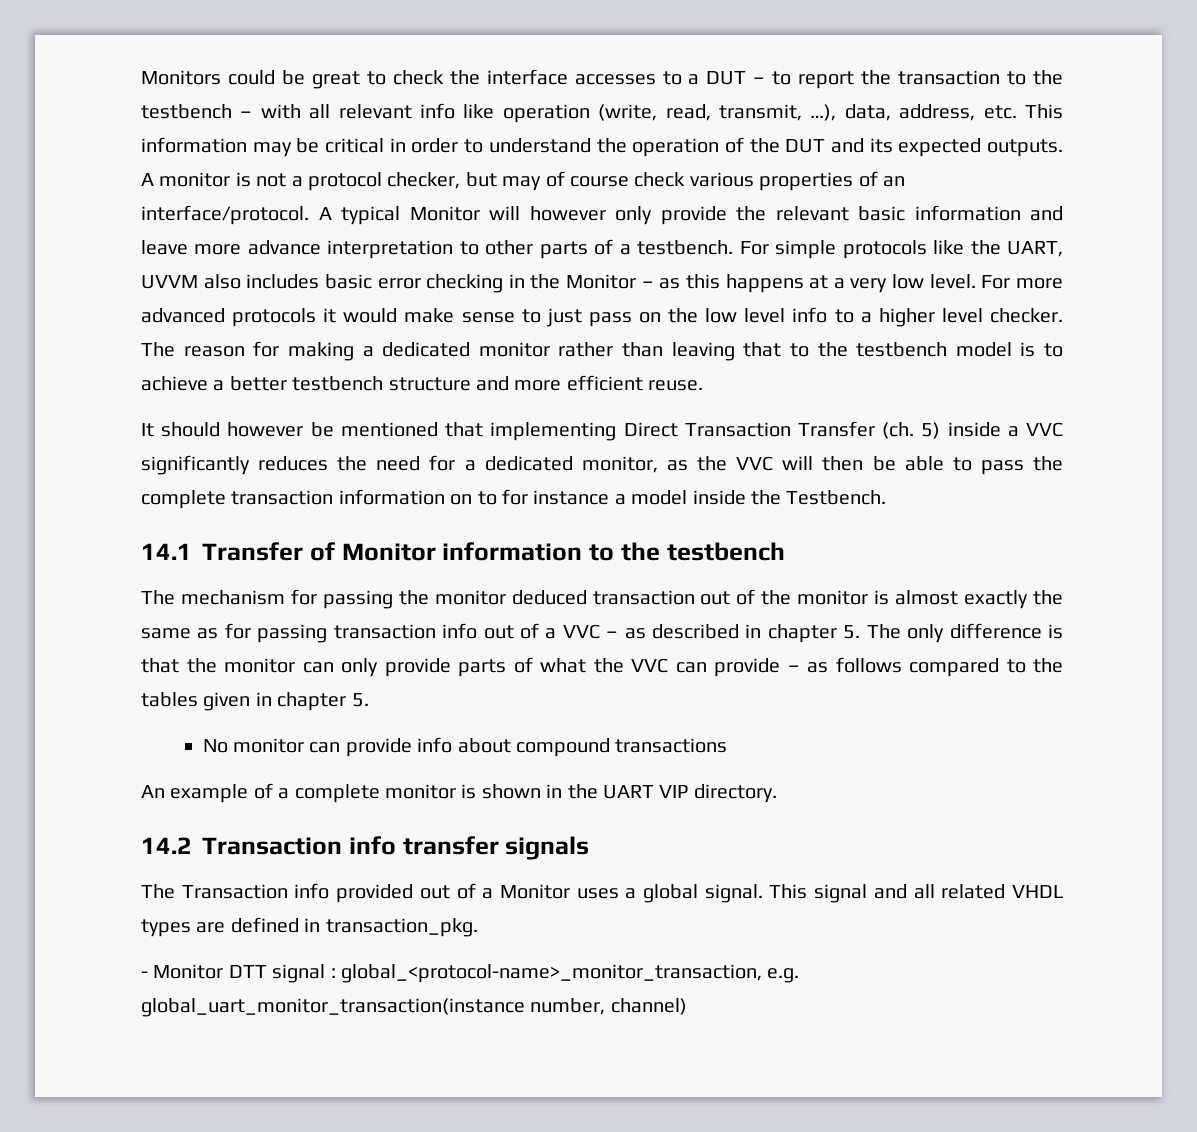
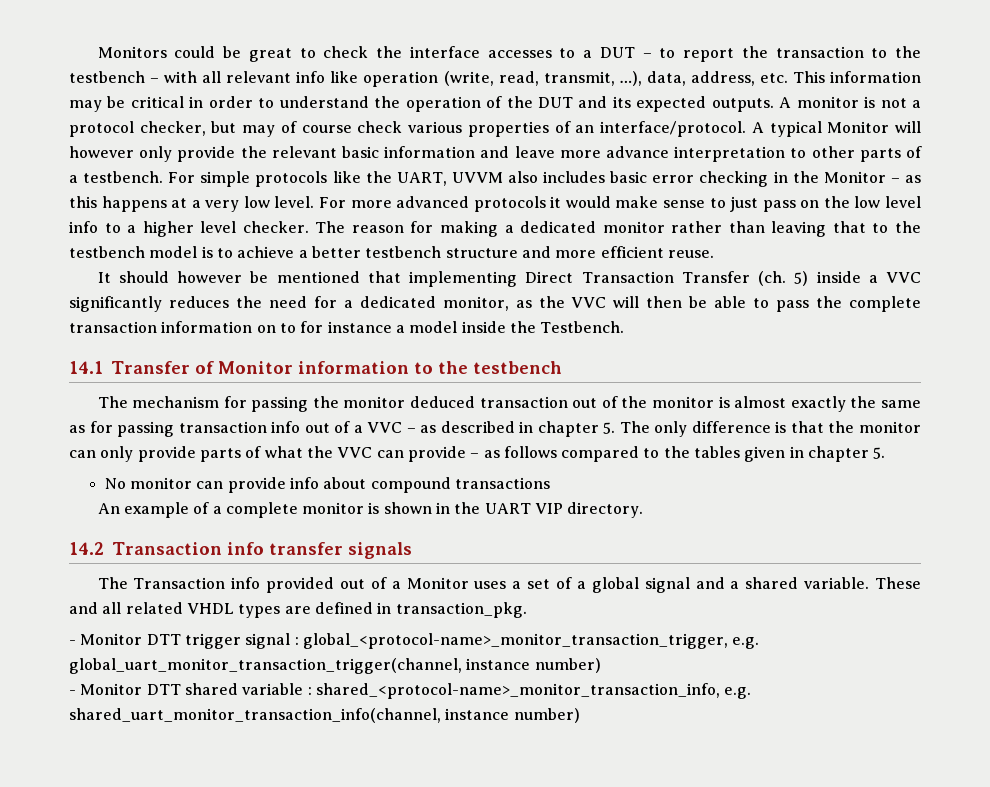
[643,884,868,903] global signal. This signal -> [527,577,922,593] set of a global signal and a shared variable. These
(267, 971) none -> [184,633,241,649] trigger
[341,964,800,983] [141,998,687,1017] global_<protocol-name>_monitor_transaction, e.g. global_uart_monitor_transaction(instance number, channel) -> [302,633,760,649] [69,658,601,674] [69,683,752,699] [69,708,580,723] global_<protocol-name>_monitor_transaction_trigger, e.g. global_uart_monitor_transaction_trigger(channel, instance number) // - Monitor DTT shared variable : shared_<protocol-name>_monitor_transaction_info, e.g. shared_uart_monitor_transaction_info(channel, instance number)

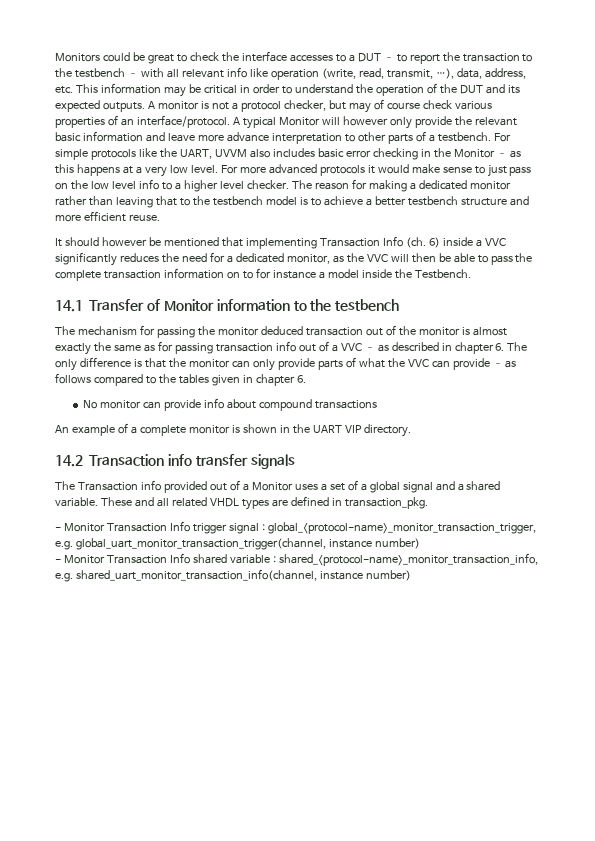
[525,271,809,286] Direct Transaction Transfer (ch. 5) -> [319,236,440,248] Transaction Info (ch. 6)
[603,422,616,434] 5. -> [495,343,505,351] 6.
[873,447,886,459] 5. -> [296,375,306,383] 6.
[146,634,181,645] DTT -> [106,521,190,532] Transaction Info
[146,684,181,695] DTT -> [106,553,190,564] Transaction Info

